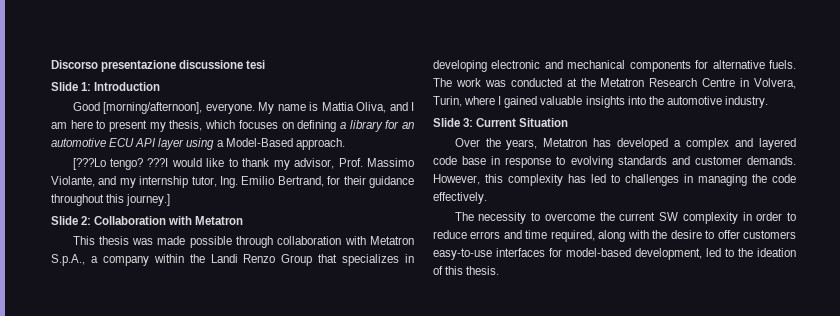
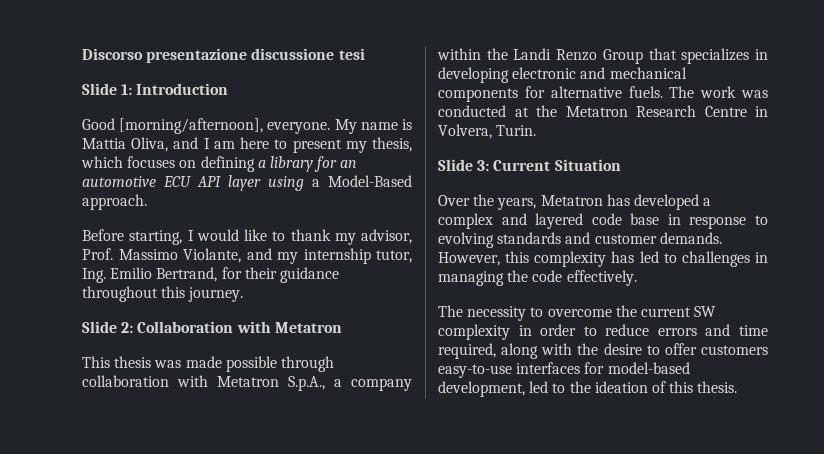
[72,158,169,170] [???Lo tengo? ???I -> [82,229,194,245] Before starting, I
[126,194,171,206] journey.] -> [188,287,244,302] journey.
[433,96,768,108] Turin, where I gained valuable insights into the automotive industry. -> [496,125,537,136] Turin.

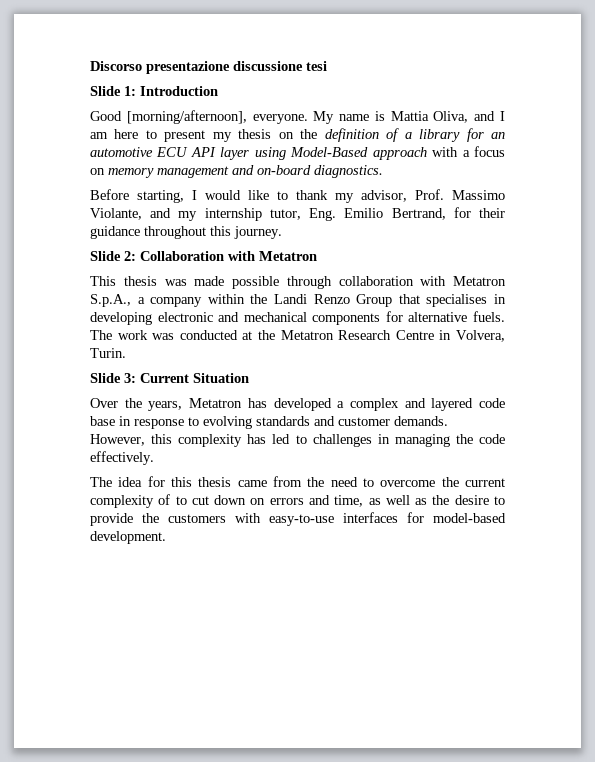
[372,137,412,152] [81,156,255,172] thesis, which focuses on defining -> [238,128,400,142] thesis on the definition of
[312,175,412,187] [82,194,147,210] a Model-Based approach. -> [290,146,506,160] [90,165,383,178] Model-Based approach with a focus on memory management and on-board diagnostics.
[82,268,106,283] Ing. -> [309,208,337,221] Eng.
[681,48,750,64] specializes -> [426,294,488,307] specialises
[467,305,717,321] [438,324,768,340] [438,343,768,359] [438,362,690,378] [438,381,738,397] necessity to overcome the current SW complexity in order to reduce errors and time required, along with the desire to offer customers easy-to-use interfaces for model-based development, led to the ideation of this thesis. -> [118,476,505,487] [90,494,505,508] [90,512,506,526] [90,531,166,544] idea for this thesis came from the need to overcome the current complexity of to cut down on errors and time, as well as the desire to provide the customers with easy-to-use interfaces for model-based development.

